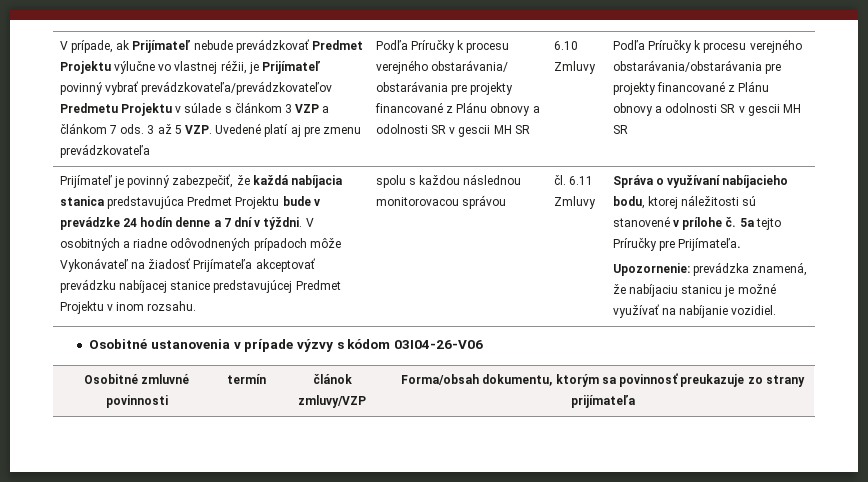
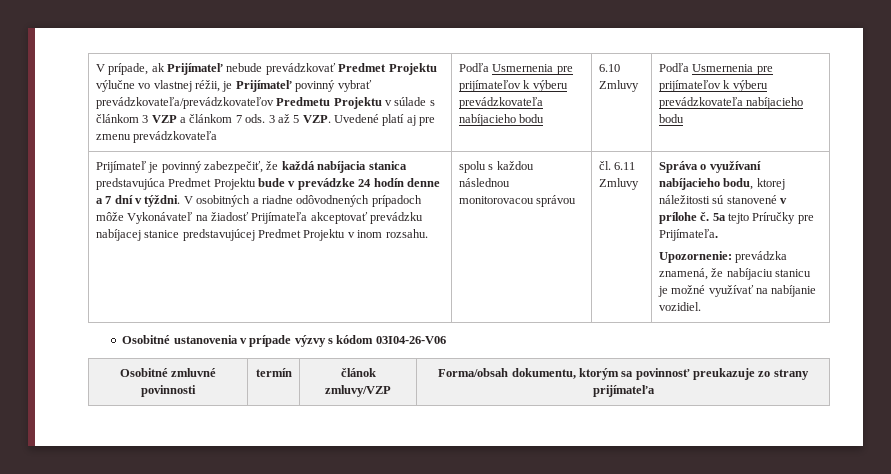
[410,40,510,53] [375,60,508,74] [375,81,514,95] [374,102,540,116] [375,124,530,137] [553,41,578,50] [553,61,596,74] [612,39,802,53] [612,60,781,74] [612,81,770,95] [612,103,802,116] [612,125,628,134] Príručky k procesu verejného obstarávania/ obstarávania pre projekty financované z Plánu obnovy a odolnosti SR v gescii MH SR | 6.10 Zmluvy | Podľa Príručky k procesu verejného obstarávania/obstarávania pre projekty financované z Plánu obnovy a odolnosti SR v gescii MH SR -> [492,64,573,75] [458,80,568,92] [458,97,543,109] [458,114,545,126] [598,64,620,72] [598,80,639,92] [658,63,773,75] [658,80,768,92] [658,97,804,109] [658,114,684,123] Usmernenia pre prijímateľov k výberu prevádzkovateľa nabíjacieho bodu | 6.10 Zmluvy | Podľa Usmernenia pre prijímateľov k výberu prevádzkovateľa nabíjacieho bodu

